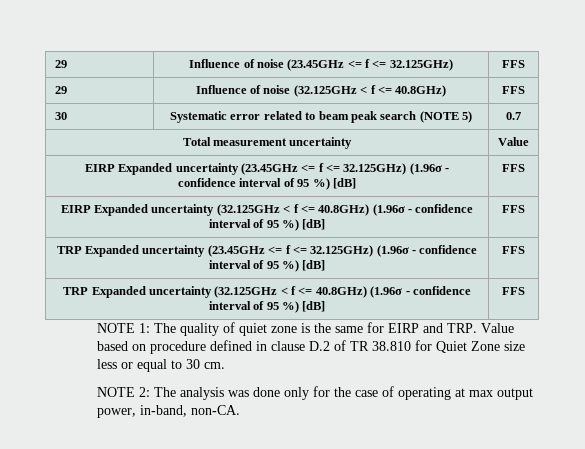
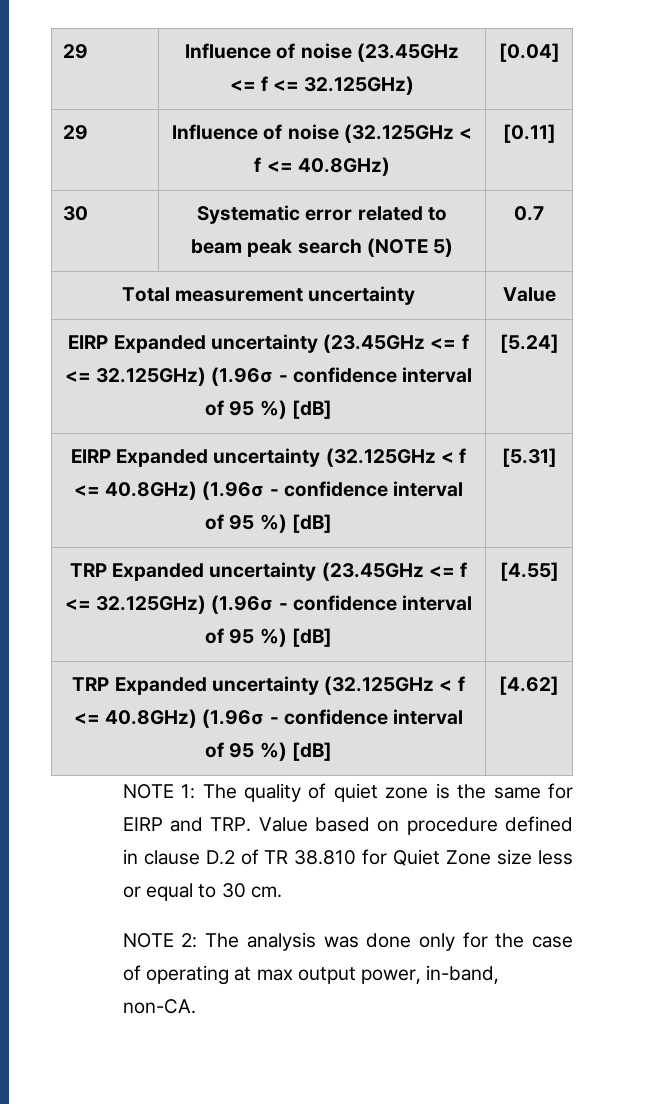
[502,60,525,68] FFS -> [498,43,560,62] [0.04]
[502,86,525,94] FFS -> [502,124,556,143] [0.11]
[502,164,525,172] FFS -> [499,334,559,353] [5.24]
[502,205,525,213] FFS -> [501,448,557,467] [5.31]
[502,246,525,254] FFS -> [499,562,559,581] [4.55]
[502,287,525,295] FFS -> [499,676,559,695] [4.62]

